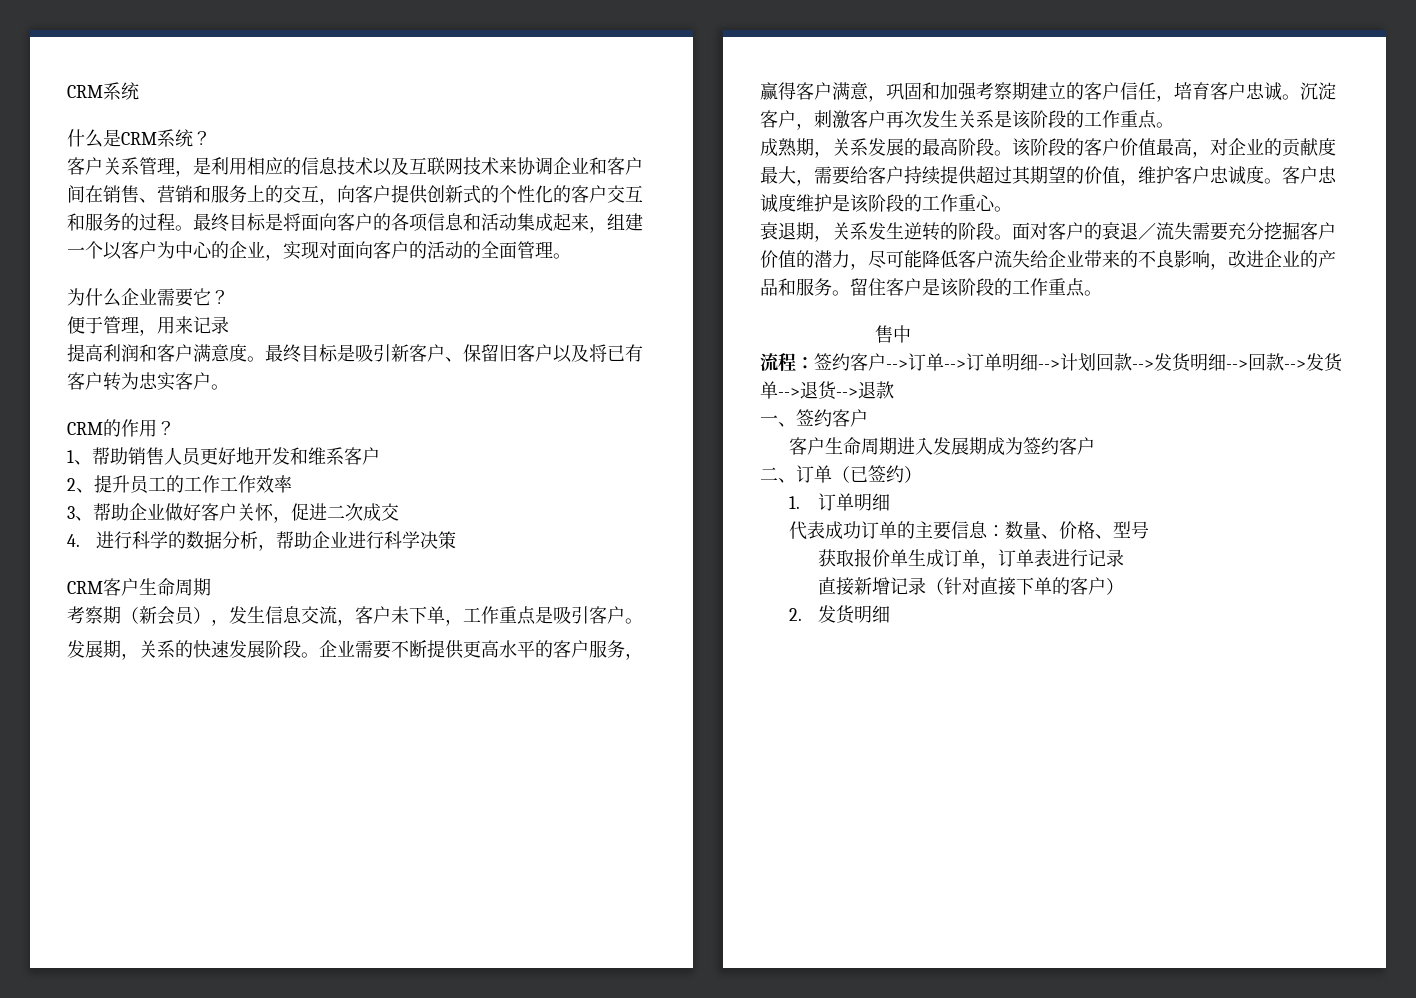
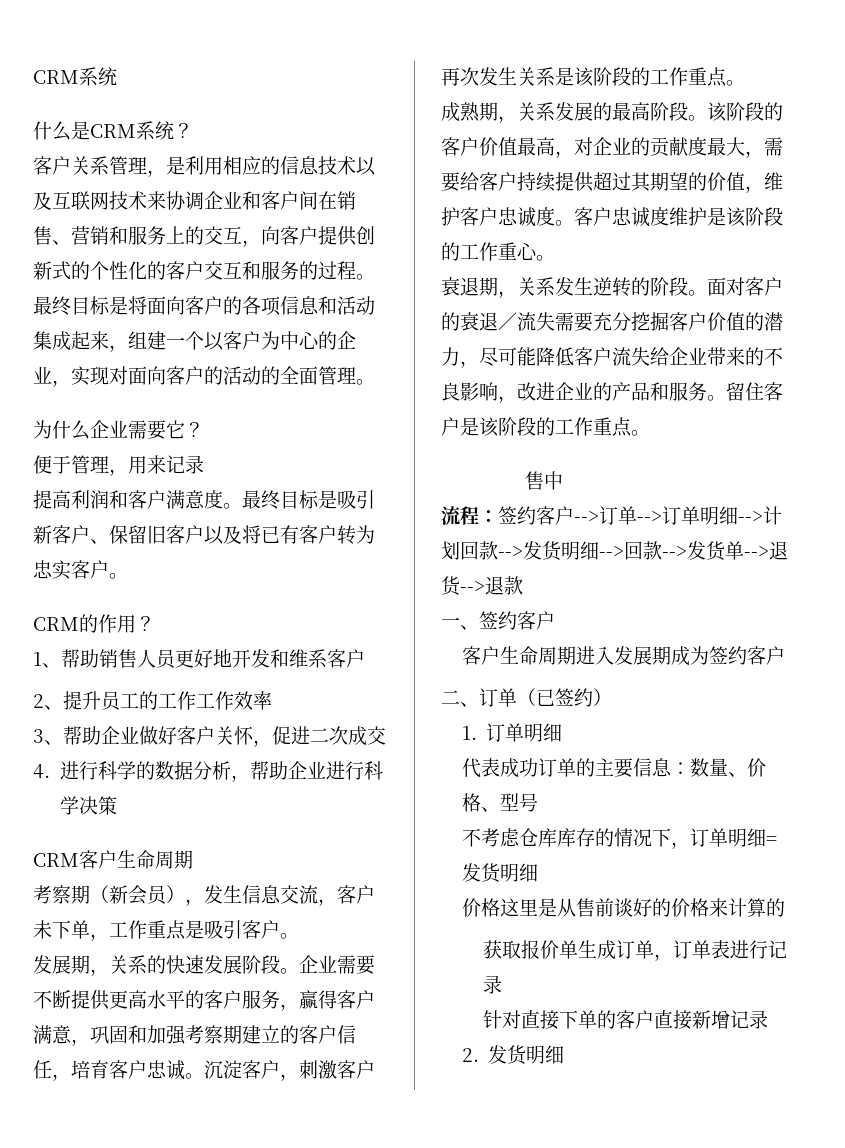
(1149, 530) none -> [461,828,777,849] [461,863,538,883] [461,898,785,917] // 不考虑仓库库存的情况下，订单明细=发货明细 // 价格这里是从售前谈好的价格来计算的
[817,577,944,596] 直接新增记录（ -> (502, 984) none
[1105,578,1124,595] ） -> [653,1010,768,1030] 直接新增记录

